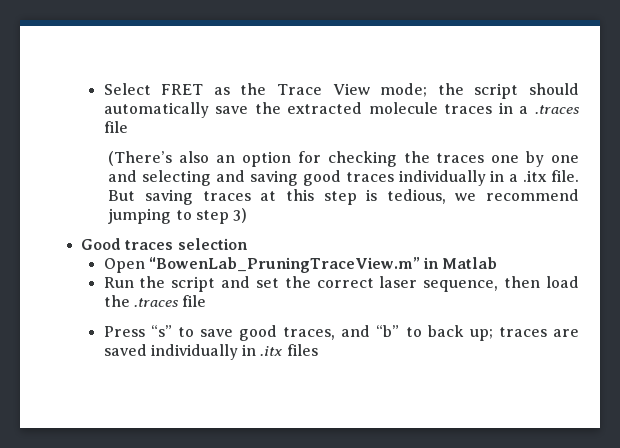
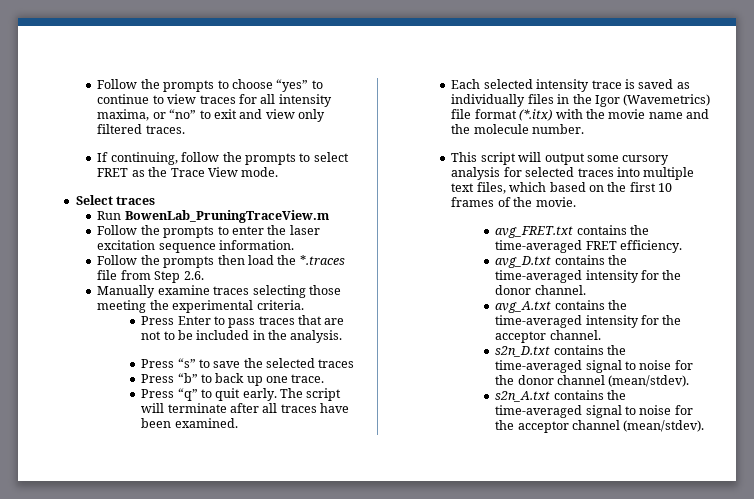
[103,83,151,95] Select -> [97,79,323,92] [97,94,332,107] [97,109,326,122] [97,124,185,134] [97,152,349,165] Follow the prompts to choose “yes” to continue to view traces for all intensity maxima, or “no” to exit and view only filtered traces. // If continuing, follow the prompts to select
[380,83,579,99] [103,102,580,118] [103,121,128,133] [108,151,580,167] [108,170,579,186] [108,189,579,205] [108,208,248,224] [81,238,248,250] [103,257,498,273] [103,276,499,292] mode; the script should automatically save the extracted molecule traces in a .traces file // (There’s also an option for checking the traces one by one and selecting and saving good traces individually in a .itx file. But saving traces at this step is tedious, we recommend jumping to step 3) // Good traces selection // Open “BowenLab_PruningTraceView.m” in Matlab // Run the script and set the correct laser sequence, -> [241,167,279,177] [75,195,155,205] [97,210,329,223] [97,225,320,238] [97,240,295,253] [97,255,215,268] mode. // Select traces // Run BowenLab_PruningTraceView.m // Follow the prompts to enter the laser excitation sequence information. // Follow the prompts
[133,295,207,307] [103,325,580,341] [103,344,318,360] .traces file // Press “s” to save good traces, and “b” to back up; traces are saved individually in .itx files -> [299,255,345,265] [97,270,204,283] [97,285,341,298] [97,300,304,313] [141,315,345,328] [141,330,343,343] [141,358,355,368] [141,373,325,386] [141,388,342,401] [141,403,350,413] [141,418,238,428] [451,79,690,92] [451,94,711,107] [451,109,710,121] [451,124,585,134] [451,152,670,165] [451,167,695,180] [451,182,673,194] [451,197,576,207] [495,225,649,238] [495,240,682,253] [495,255,627,268] [495,270,682,283] [495,285,586,295] [495,300,627,313] [495,315,682,328] [495,330,601,343] [495,345,626,357] [495,360,693,373] [495,375,690,387] [495,390,626,402] [495,405,693,418] [495,420,705,433] *.traces file from Step 2.6. // Manually examine traces selecting those meeting the experimental criteria. // Press Enter to pass traces that are not to be included in the analysis. // Press “s” to save the selected traces // Press “b” to back up one trace. // Press “q” to quit early. The script will terminate after all traces have been examined. // Each selected intensity trace is saved as individually files in the Igor (Wavemetrics) file format (*.itx) with the movie name and the molecule number. // This script will output some cursory analysis for selected traces into multiple text files, which based on the first 10 frames of the movie. // avg_FRET.txt contains the time-averaged FRET efficiency. // avg_D.txt contains the time-averaged intensity for the donor channel. // avg_A.txt contains the time-averaged intensity for the acceptor channel. // s2n_D.txt contains the time-averaged signal to noise for the donor channel (mean/stdev). // s2n_A.txt contains the time-averaged signal to noise for the acceptor channel (mean/stdev).

